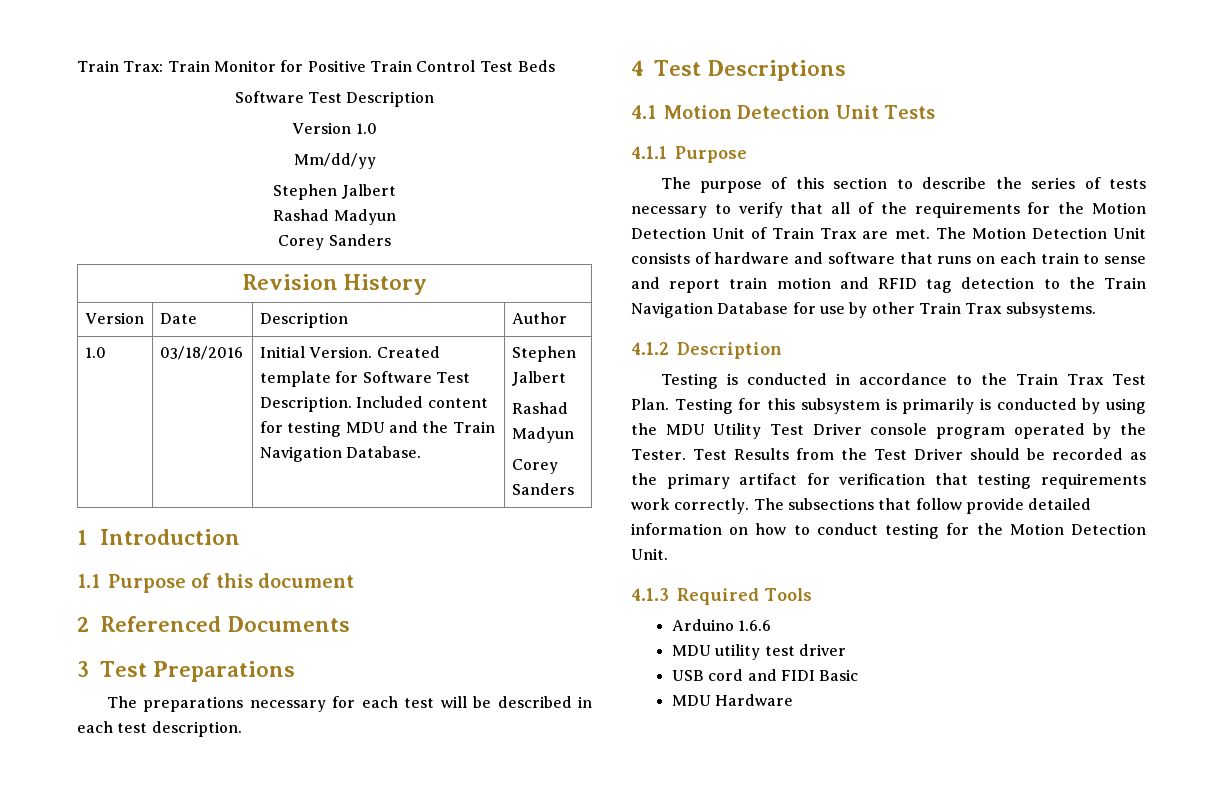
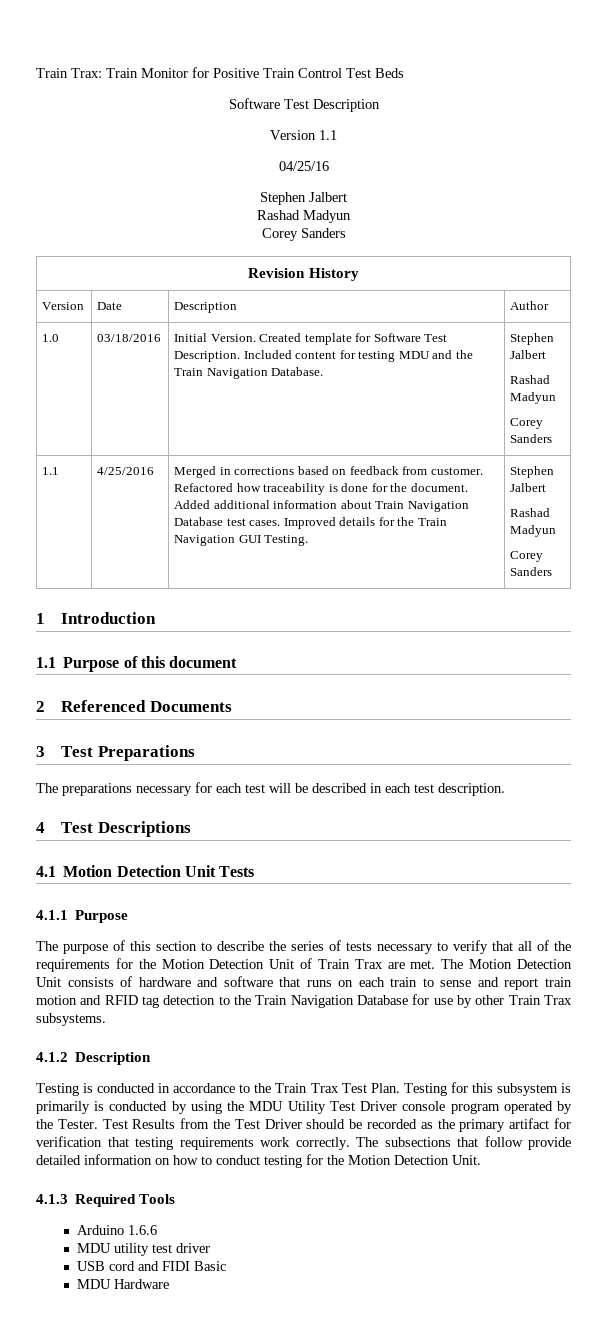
[355,123,377,134] [293,153,376,169] 1.0 // Mm/dd/yy -> [319,130,337,140] [278,161,329,171] 1.1 // 04/25/16
(574, 489) none -> [42,467,60,475] [97,467,155,475] [174,466,483,478] [174,483,468,495] [174,500,469,512] [174,517,447,529] [174,535,309,546] [510,466,555,478] [510,483,547,492] [510,508,551,517] [510,525,557,537] [510,551,544,562] [510,567,553,576] // 1.1 | 4/25/2016 | Merged in corrections based on feedback from customer. Refactored how traceability is done for the document. Added additional information about Train Navigation Database test cases. Improved details for the Train Navigation GUI Testing. | Stephen Jalbert // Rashad Madyun // Corey Sanders

